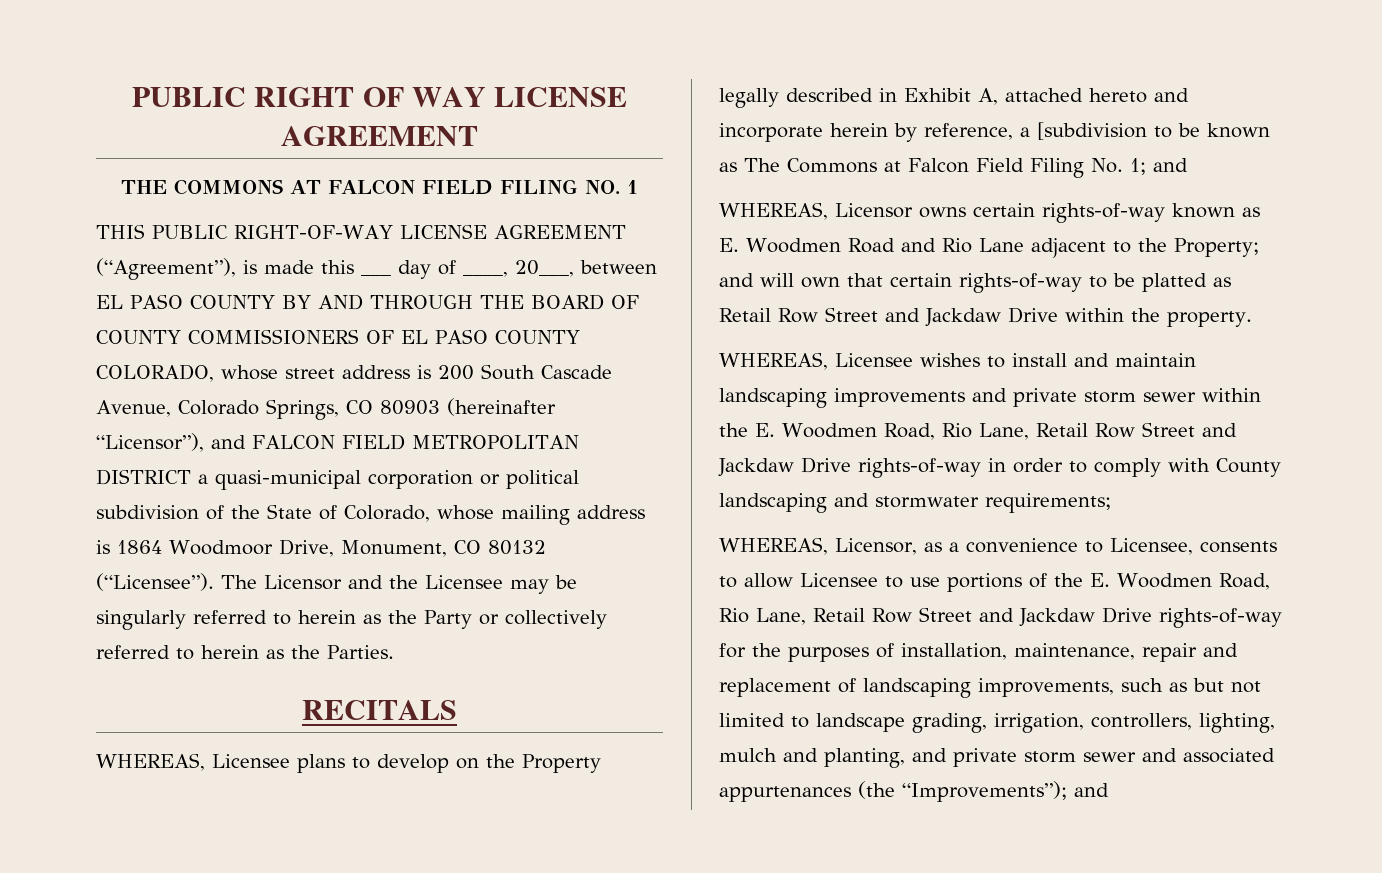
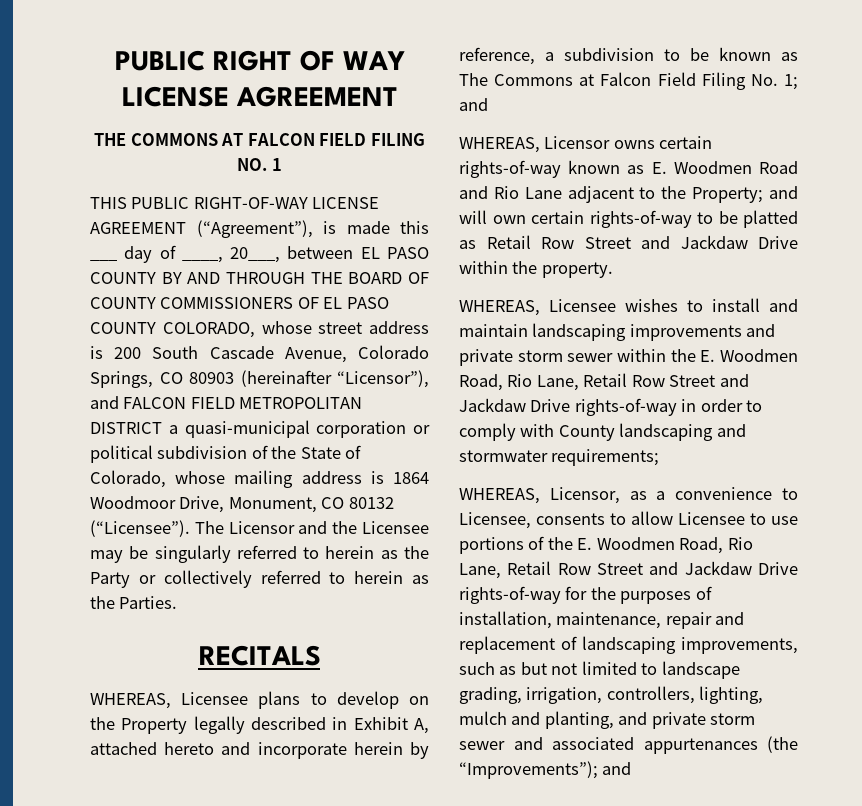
[1037,122,1147,140] [subdivision -> [564,48,654,61] subdivision
[847,273,883,287] that -> (526, 219) none

